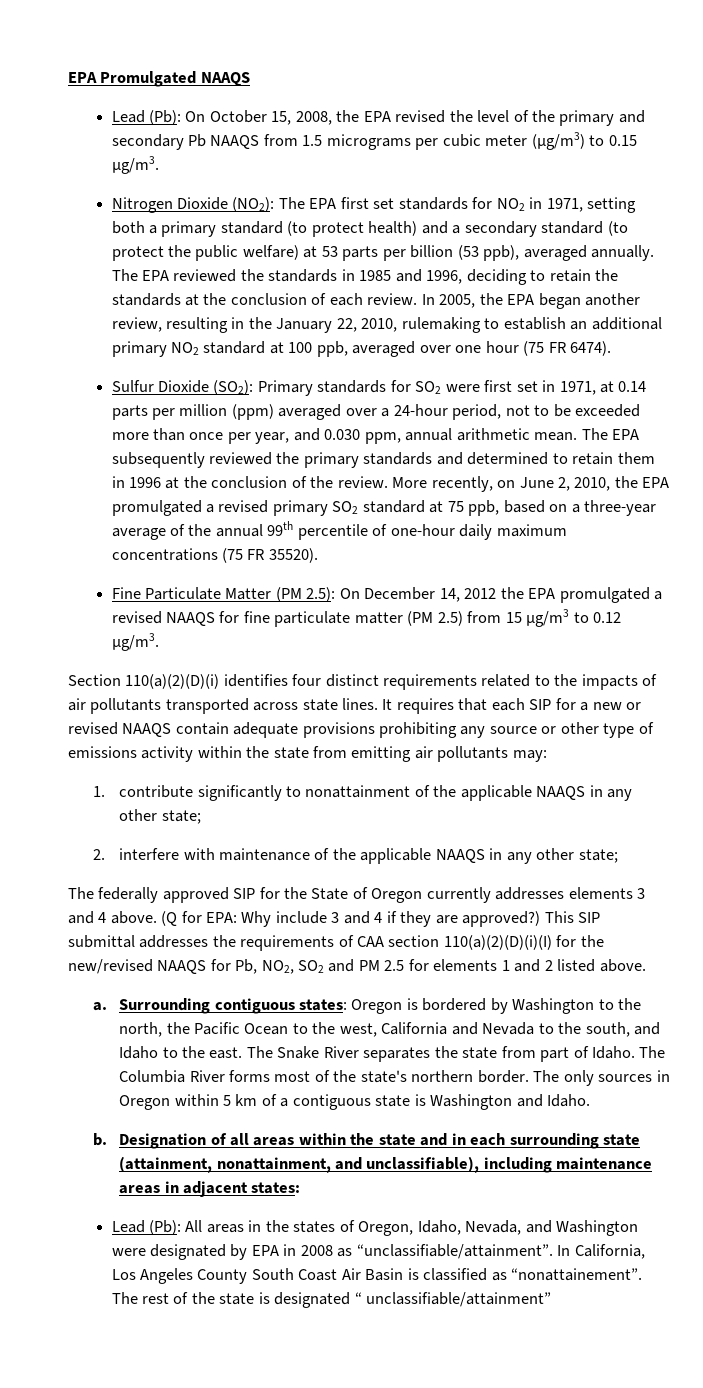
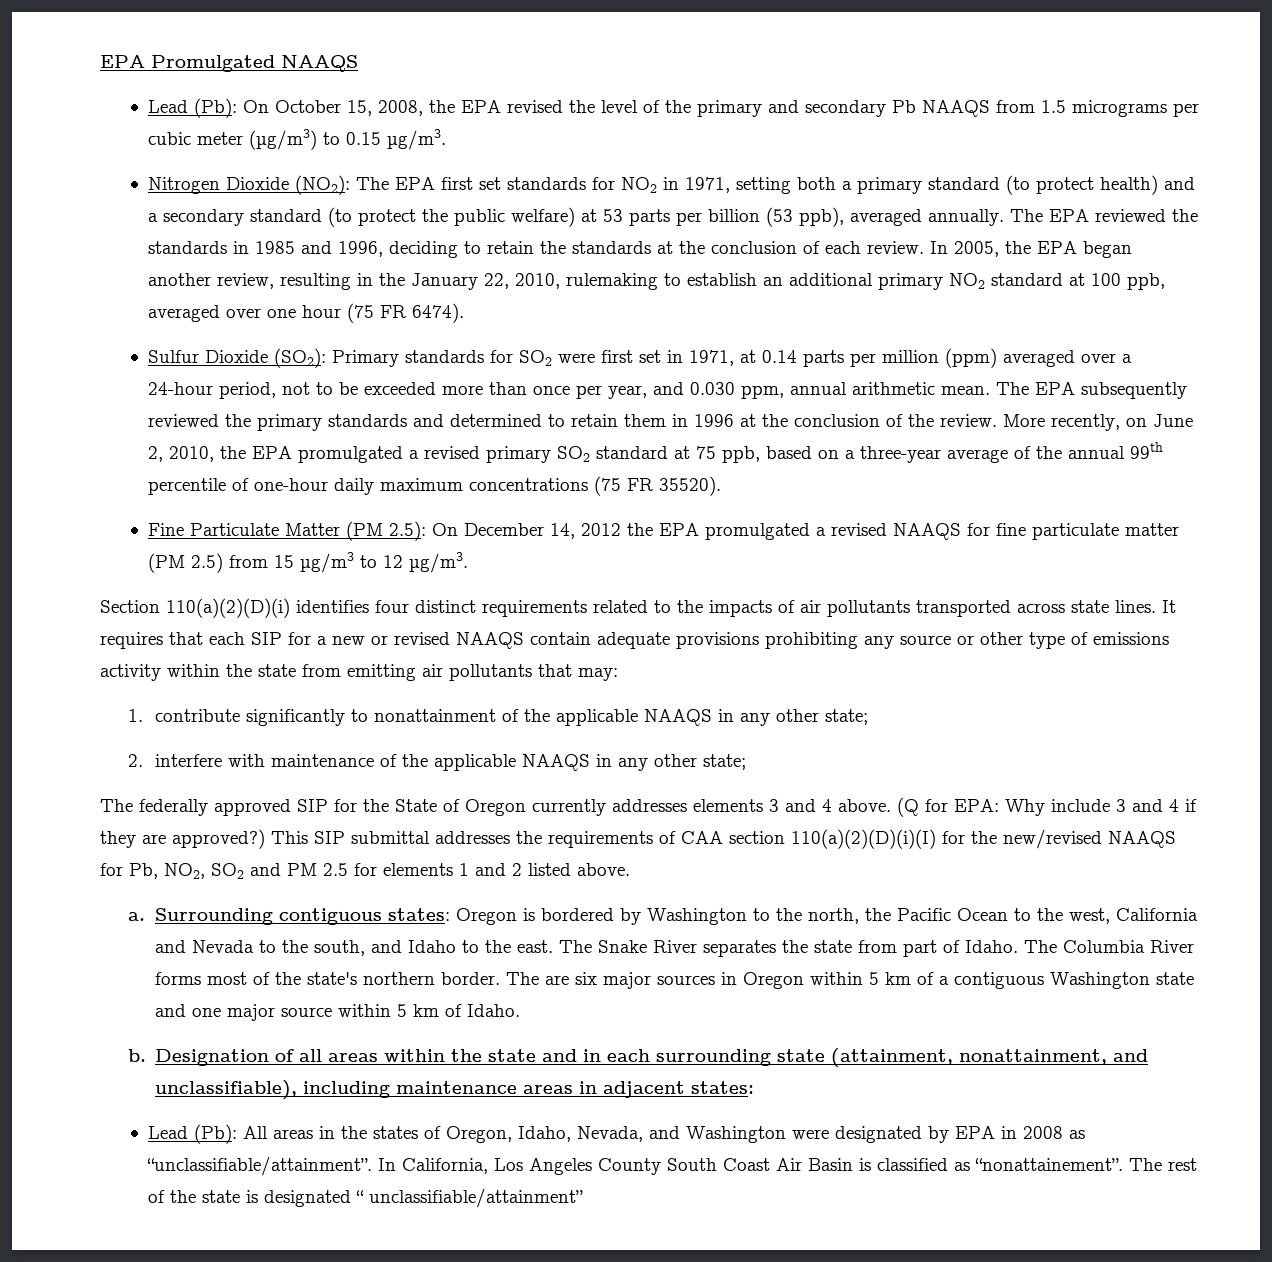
[593,612,622,623] 0.12 -> [383,555,404,568] 12
(509, 754) none -> [537,664,572,677] that
[563,1070,594,1086] only -> [545,972,652,989] are six major
[375,1094,543,1110] state is Washington and -> [1050,972,1195,989] [155,1004,463,1021] Washington state and one major source within 5 km of

